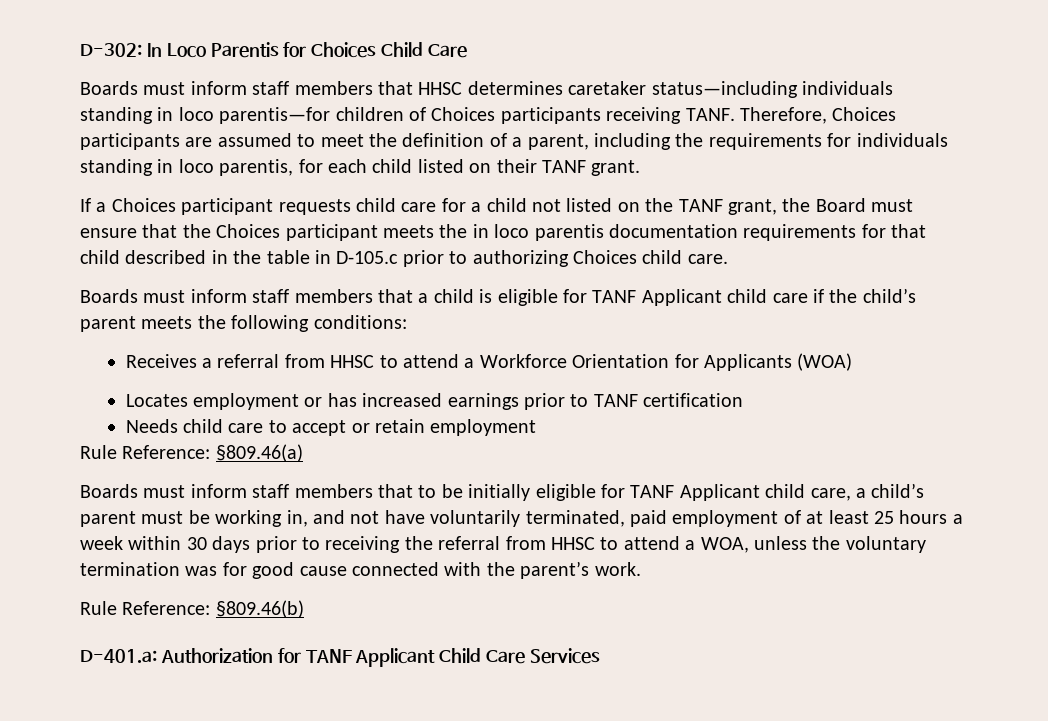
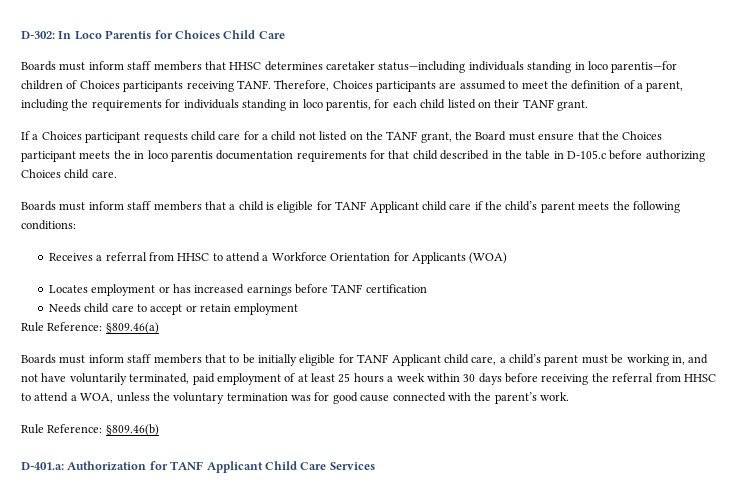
[402,250,468,267] prior to -> [609,150,643,160] before
[523,393,589,410] prior to -> [295,284,329,294] before
[255,536,320,553] prior to -> [505,373,538,383] before

